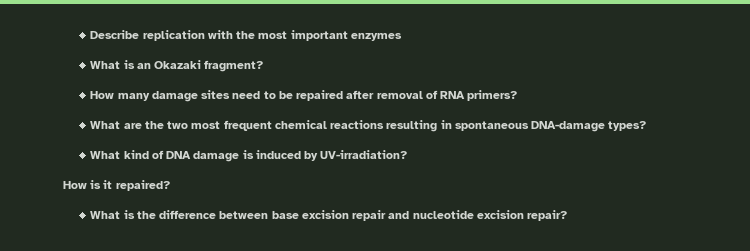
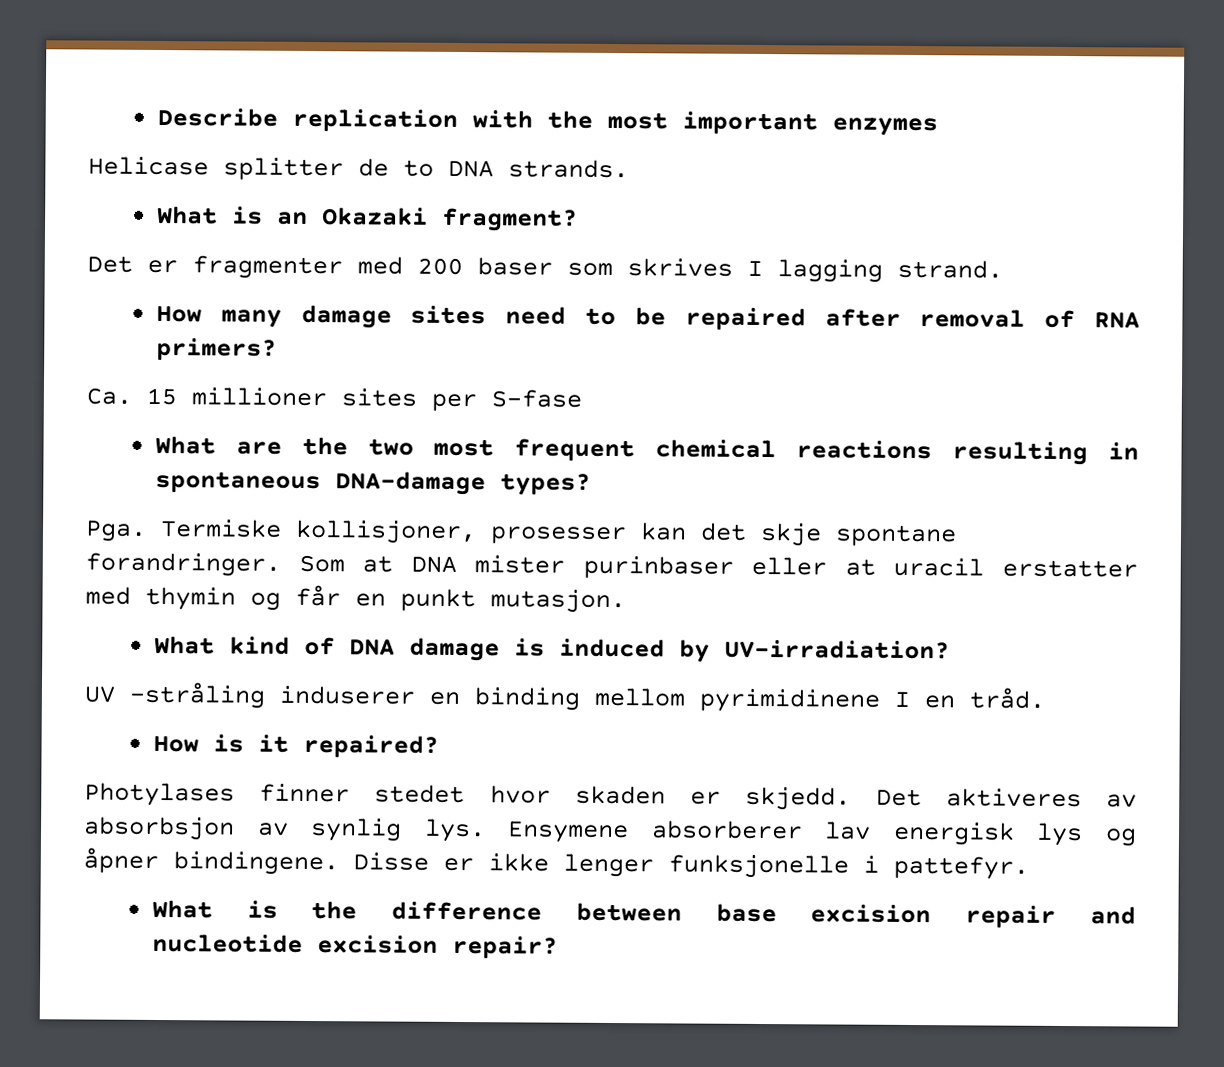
(402, 37) none -> [88,156,629,181] // Helicase splitter de to DNA strands.
(264, 66) none -> [87,255,1003,283] // Det er fragmenter med 200 baser som skrives I lagging strand.
(518, 95) none -> [86,387,582,412] // Ca. 15 millioner sites per S-fase
(647, 126) none -> [85,519,957,547] [85,552,1138,579] [85,584,626,614] // Pga. Termiske kollisjoner, prosesser kan det skje spontane forandringer. Som at DNA mister purinbaser eller at uracil erstatter med thymin og får en punkt mutasjon.
[63,180,170,191] How is it repaired? -> [84,681,1045,713] [152,734,439,758] [84,782,1137,811] [83,816,1137,847] [83,847,1029,880] UV –stråling induserer en binding mellom pyrimidinene I en tråd. // How is it repaired? // Photylases finner stedet hvor skaden er skjedd. Det aktiveres av absorbsjon av synlig lys. Ensymene absorberer lav energisk lys og åpner bindingene. Disse er ikke lenger funksjonelle i pattefyr.

